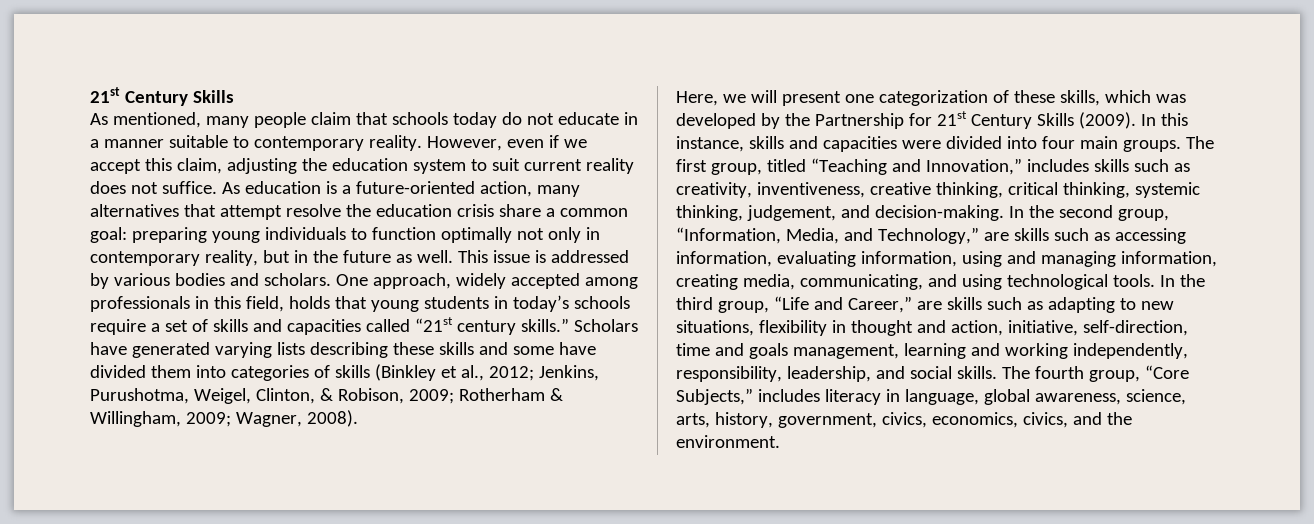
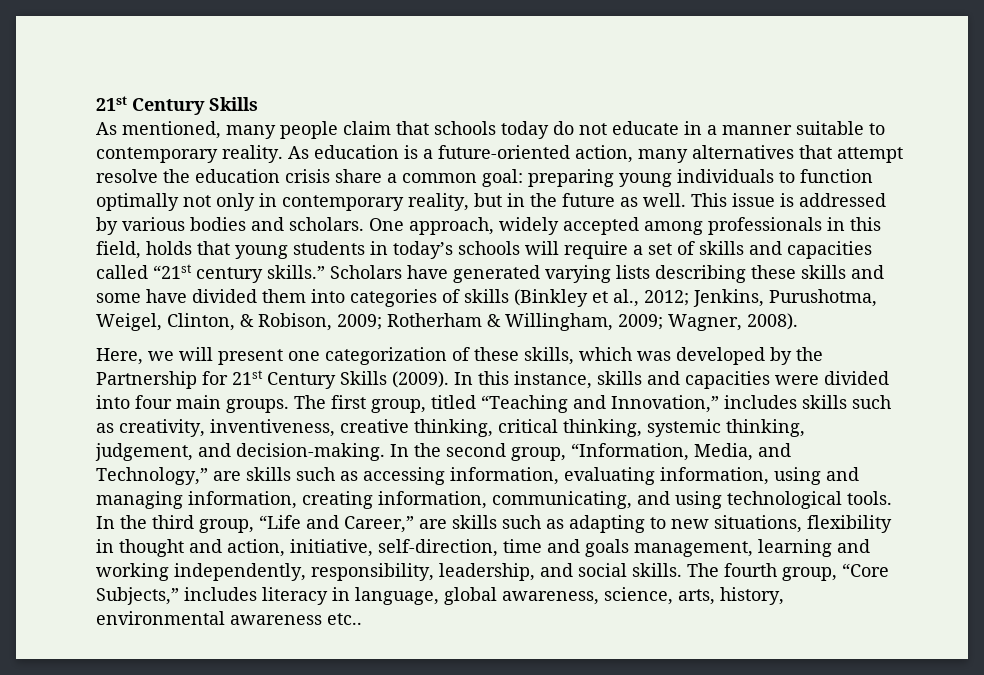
[426,135,587,151] [90,158,634,174] [90,181,217,194] However, even if we accept this claim, adjusting the education system to suit current reality does not suffice. -> (283, 154) none
(630, 302) none -> [525,241,559,255] will
[742,274,795,290] media, -> [378,491,487,509] information,
[777,412,1132,428] [676,435,780,448] government, civics, economics, civics, and the environment. -> [96,611,362,625] environmental awareness etc..

